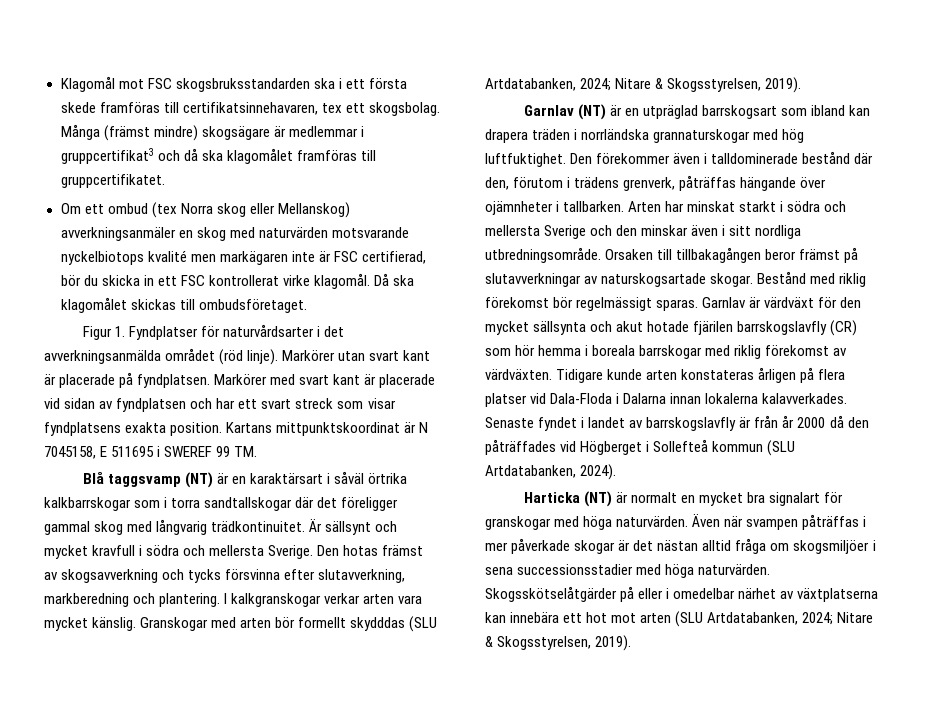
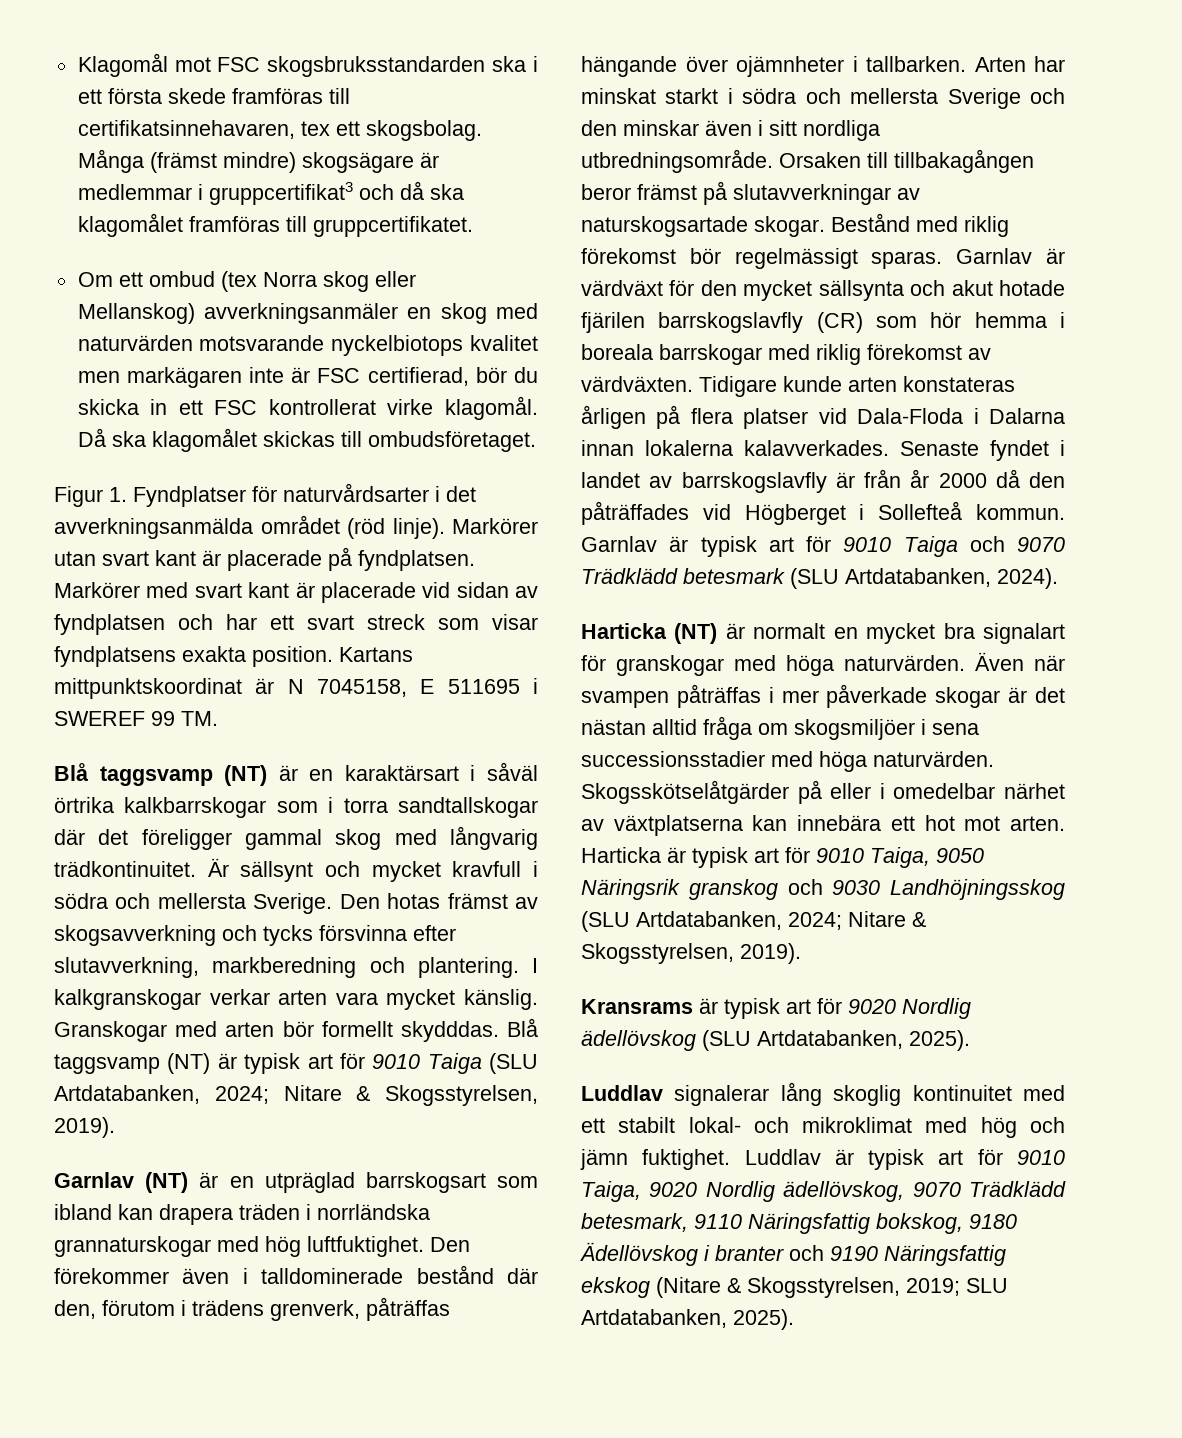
[147,250,187,262] kvalité -> [470,335,538,351] kvalitet
[350,617,406,631] skydddas -> [400,1018,538,1042] [54,1053,482,1074] skydddas. Blå taggsvamp (NT) är typisk art för 9010 Taiga
[712,441,764,452] kommun -> [976,504,1065,520] [581,536,1065,557] [581,568,785,584] kommun. Garnlav är typisk art för 9010 Taiga och 9070 Trädklädd betesmark
[640,611,874,627] [485,635,632,651] arten (SLU Artdatabanken, 2024; Nitare & Skogsstyrelsen, 2019). -> [1010,816,1065,831] [581,847,984,868] [581,879,1065,900] [581,911,926,932] [581,943,801,964] [581,998,971,1019] [581,1030,970,1051] [581,1082,1065,1106] [581,1117,1065,1138] [580,1149,1065,1170] [581,1181,1066,1202] [581,1213,1017,1234] [580,1242,1006,1266] [581,1277,1008,1298] [581,1309,794,1330] arten. Harticka är typisk art för 9010 Taiga, 9050 Näringsrik granskog och 9030 Landhöjningsskog (SLU Artdatabanken, 2024; Nitare & Skogsstyrelsen, 2019). // Kransrams är typisk art för 9020 Nordlig ädellövskog (SLU Artdatabanken, 2025). // Luddlav signalerar lång skoglig kontinuitet med ett stabilt lokal- och mikroklimat med hög och jämn fuktighet. Luddlav är typisk art för 9010 Taiga, 9020 Nordlig ädellövskog, 9070 Trädklädd betesmark, 9110 Näringsfattig bokskog, 9180 Ädellövskog i branter och 9190 Näringsfattig ekskog (Nitare & Skogsstyrelsen, 2019; SLU Artdatabanken, 2025).

